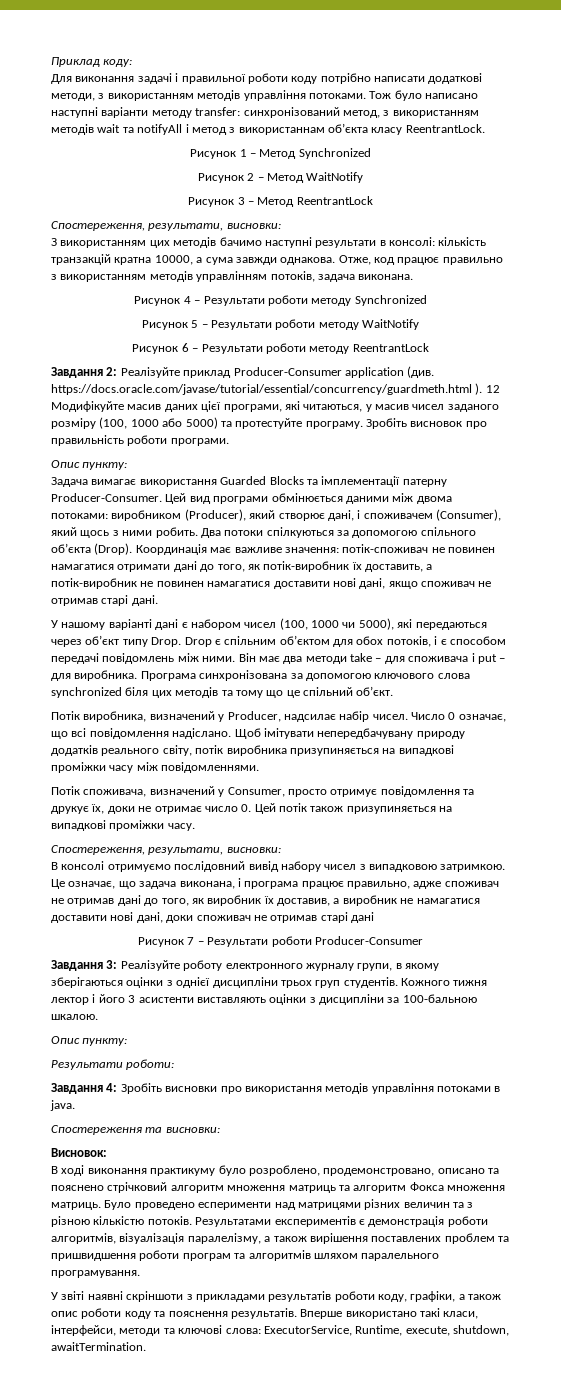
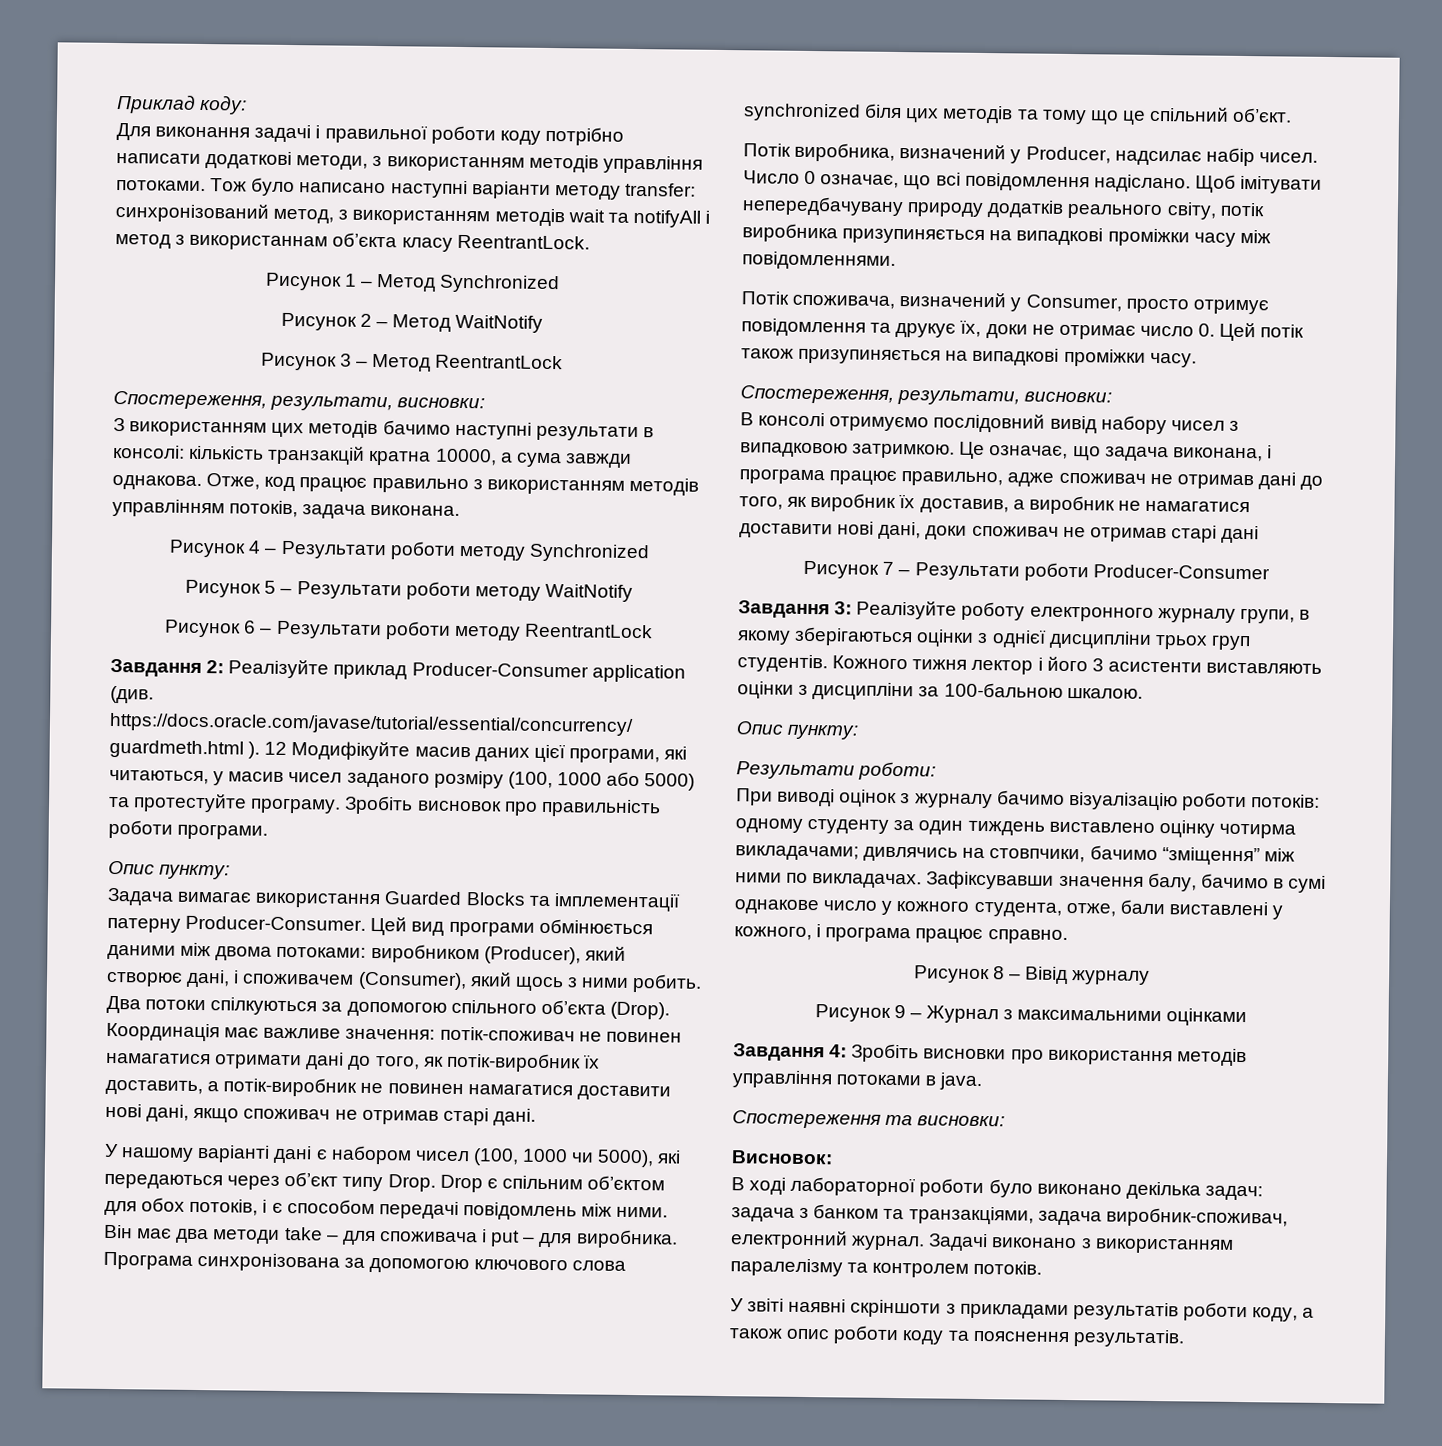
(175, 1064) none -> [736,788,1321,812] [735,818,1296,839] [735,845,1295,866] [735,870,1327,893] [734,899,1284,920] [734,924,1068,945] [913,965,1151,985] [814,1004,1248,1027] // При виводі оцінок з журналу бачимо візуалізацію роботи потоків: одному студенту за один тиждень виставлено оцінку чотирма викладачами; дивлячись на стовпчики, бачимо “зміщення” між ними по викладачах. Зафіксувавши значення балу, бачимо в сумі однакове число у кожного студента, отже, бали виставлені у кожного, і програма працює справно. // Рисунок 8 – Вівід журналу // Рисунок 9 – Журнал з максимальними оцінками
[87,1165,499,1176] [51,1182,505,1193] [51,1199,474,1210] [51,1216,488,1227] [51,1233,509,1244] [51,1250,440,1261] [51,1270,140,1278] виконання практикуму було розроблено, продемонстровано, описано та пояснено стрічковий алгоритм множення матриць та алгоритм Фокса множення матриць. Було проведено есперименти над матрицями різних величин та з різною кількістю потоків. Результатами експериментів є демонстрація роботи алгоритмів, візуалізація паралелізму, а також вирішення поставлених проблем та пришвидшення роботи програм та алгоритмів шляхом паралельного програмування. -> [790,1176,1263,1201] [731,1204,1288,1228] [730,1230,1234,1254] [730,1258,1043,1278] лабораторної роботи було виконано декілька задач: задача з банком та транзакціями, задача виробник-споживач, електронний журнал. Задачі виконано з використанням паралелізму та контролем потоків.
[410,1291,456,1302] графіки, -> (1299, 1314) none
[300,1308,479,1319] [51,1325,509,1336] [51,1342,146,1351] Вперше використано такі класи, інтерфейси, методи та ключові слова: ExecutorService, Runtime, execute, shutdown, awaitTermination. -> (1185, 1338) none

